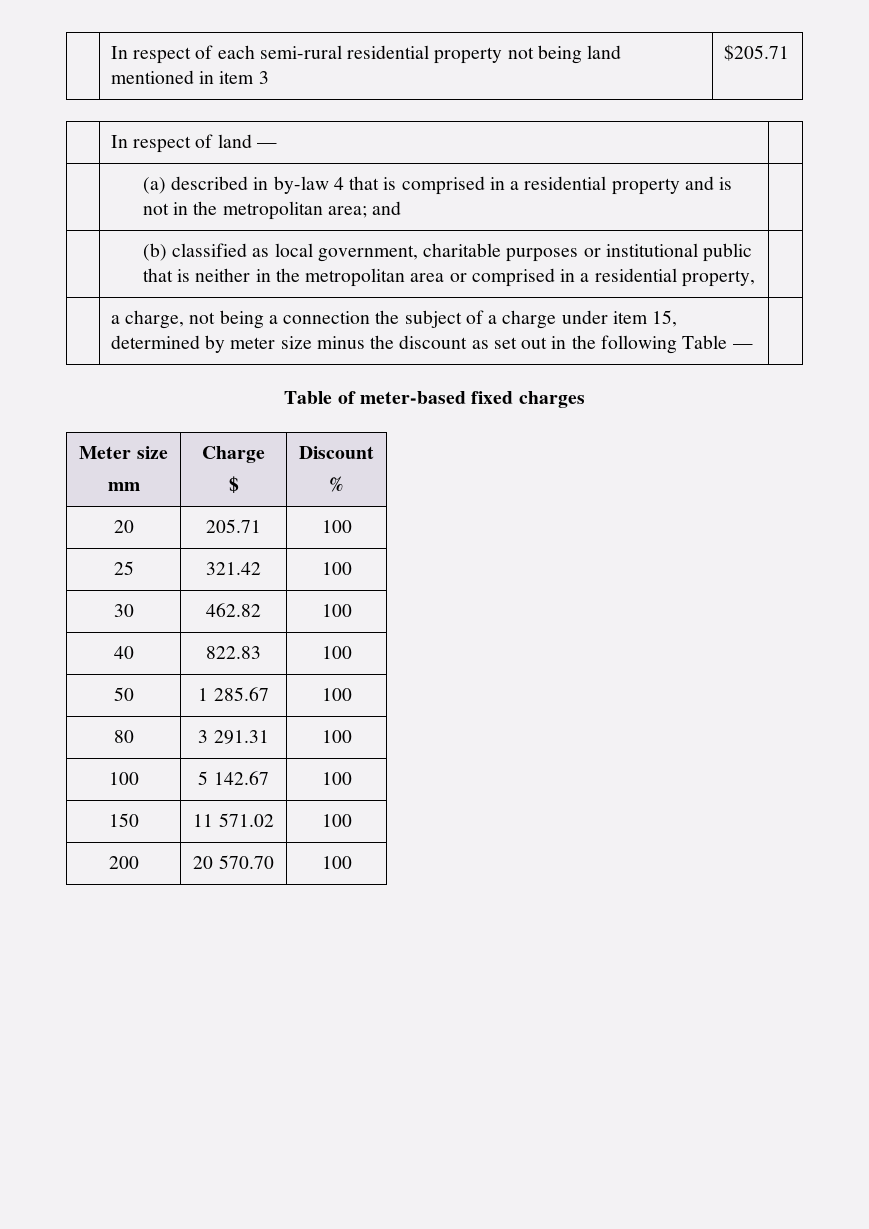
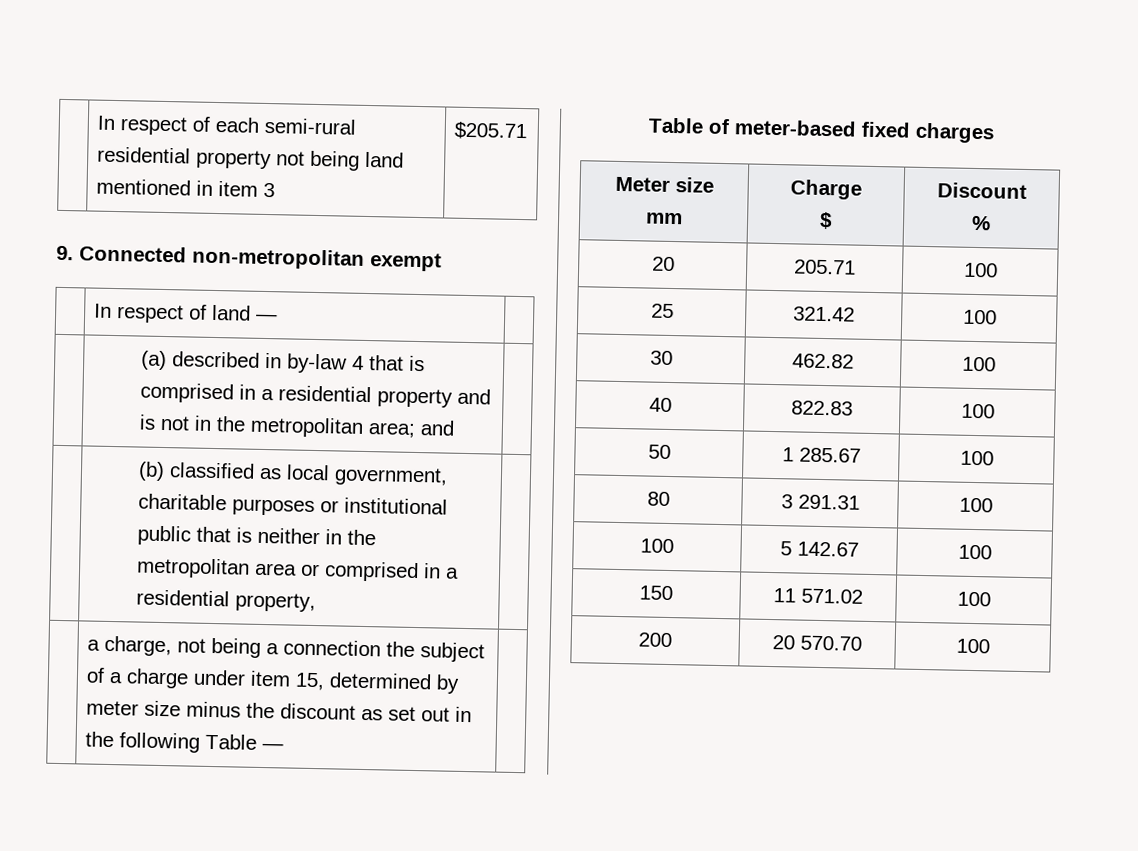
(789, 52) none -> [56,245,442,272] // 9. Connected non-metropolitan exempt

